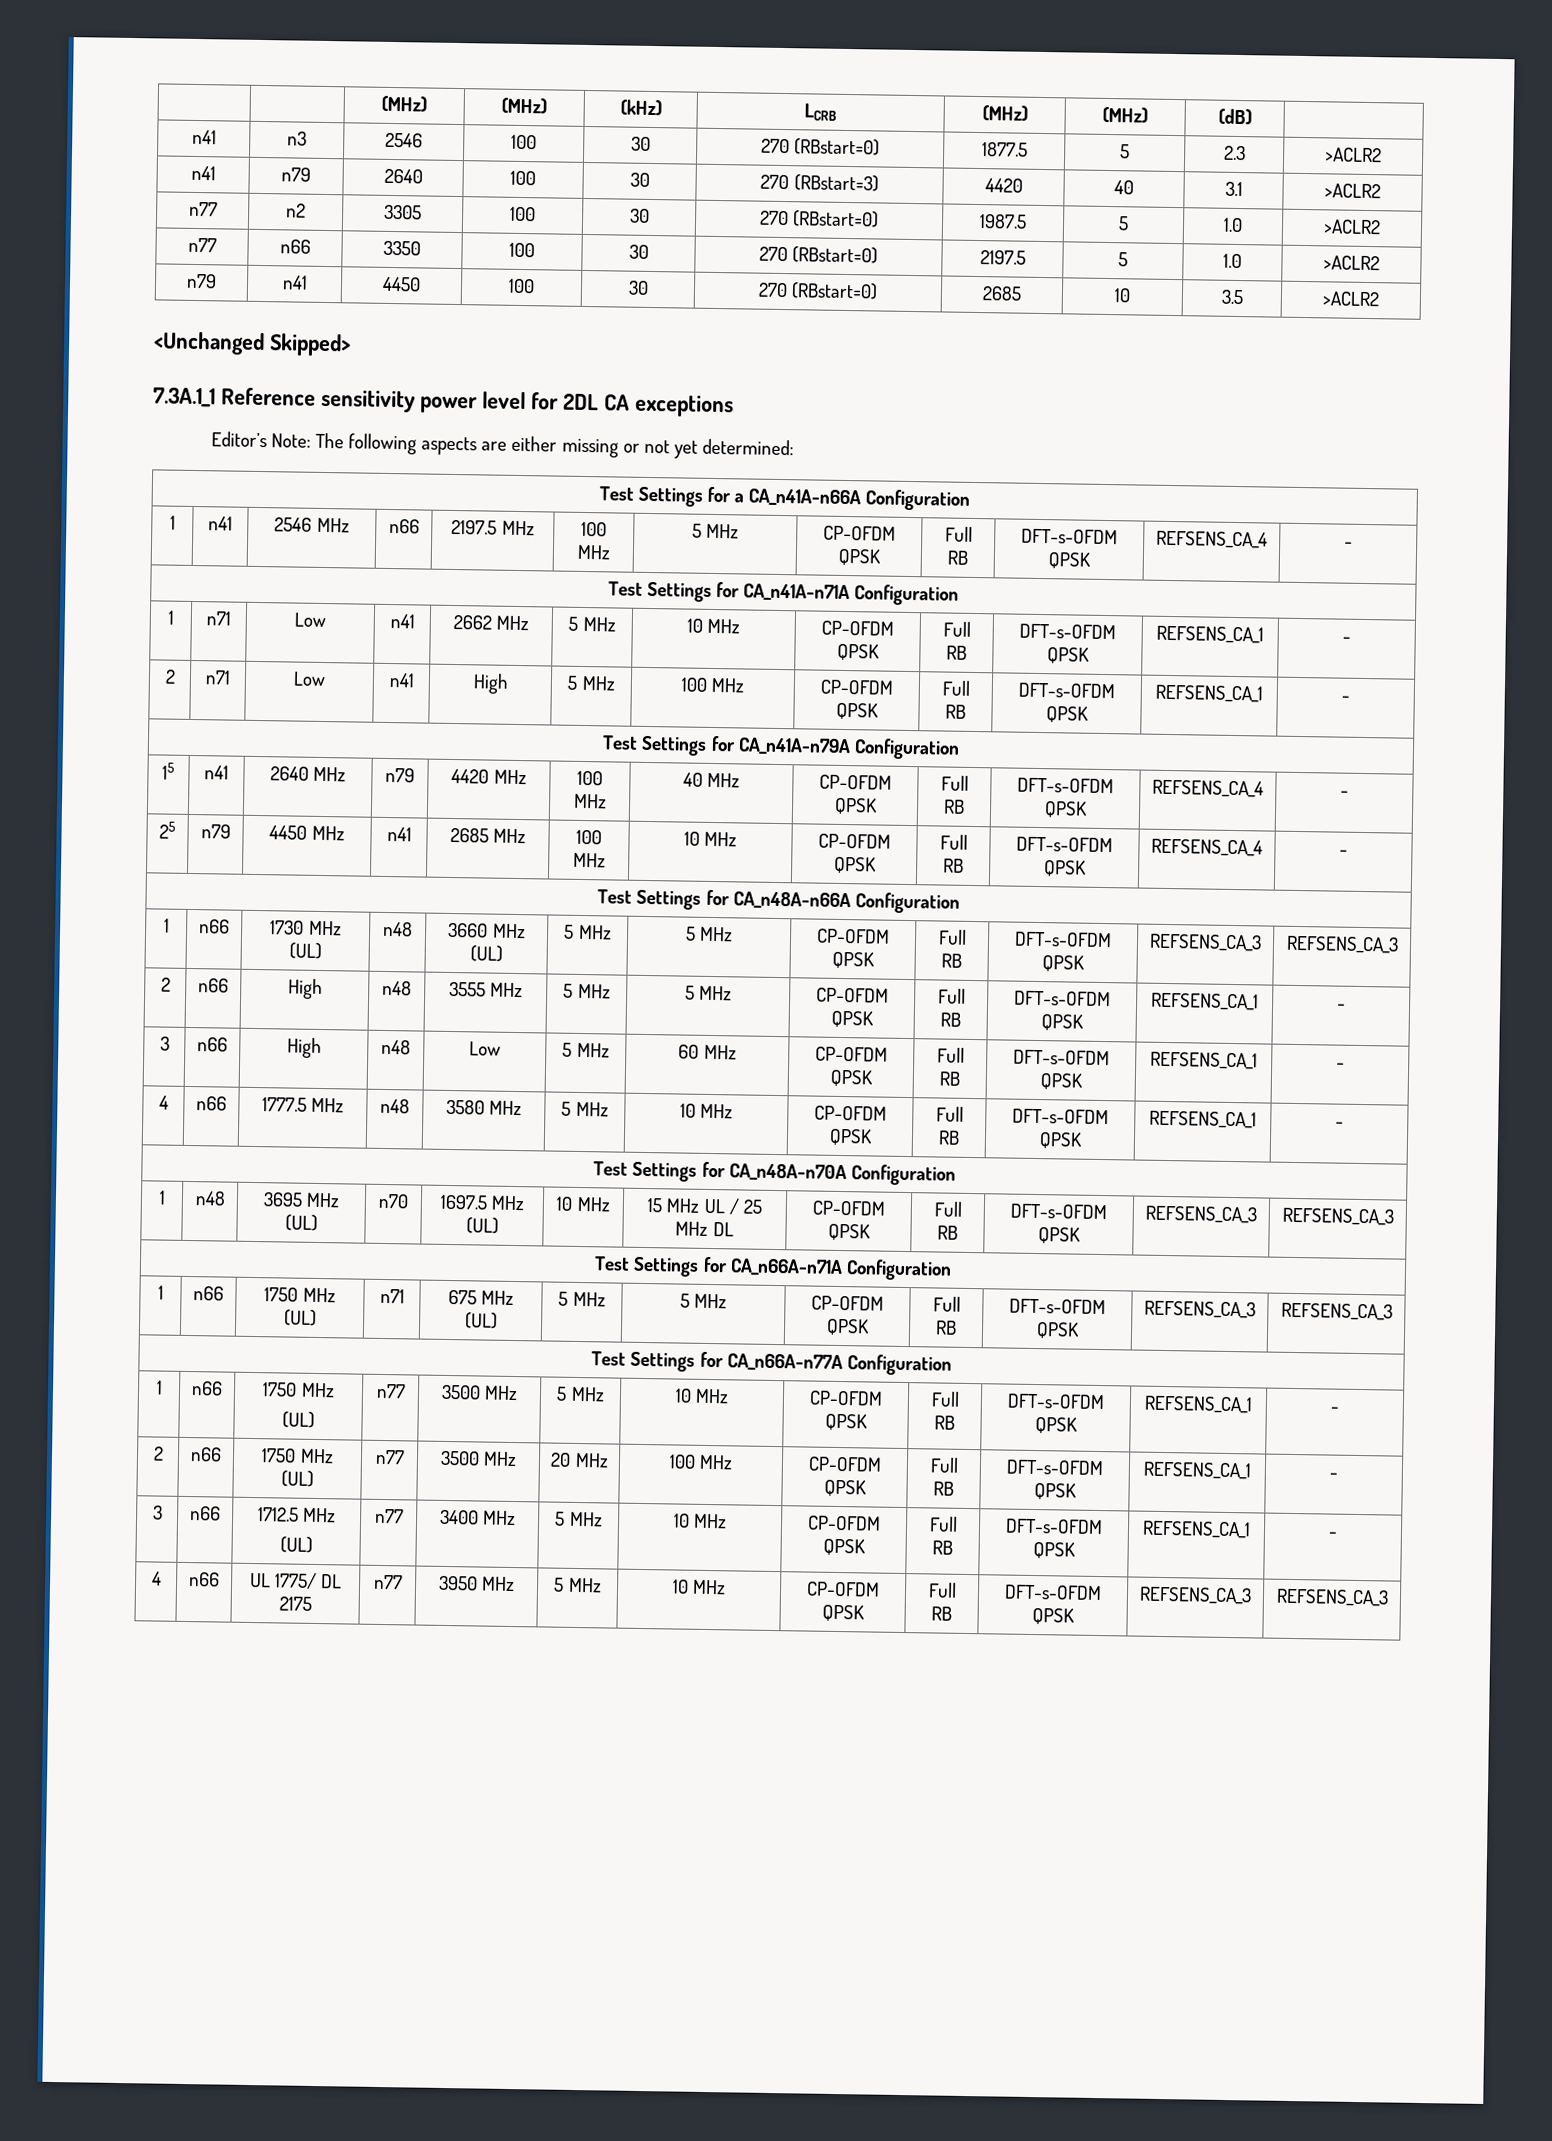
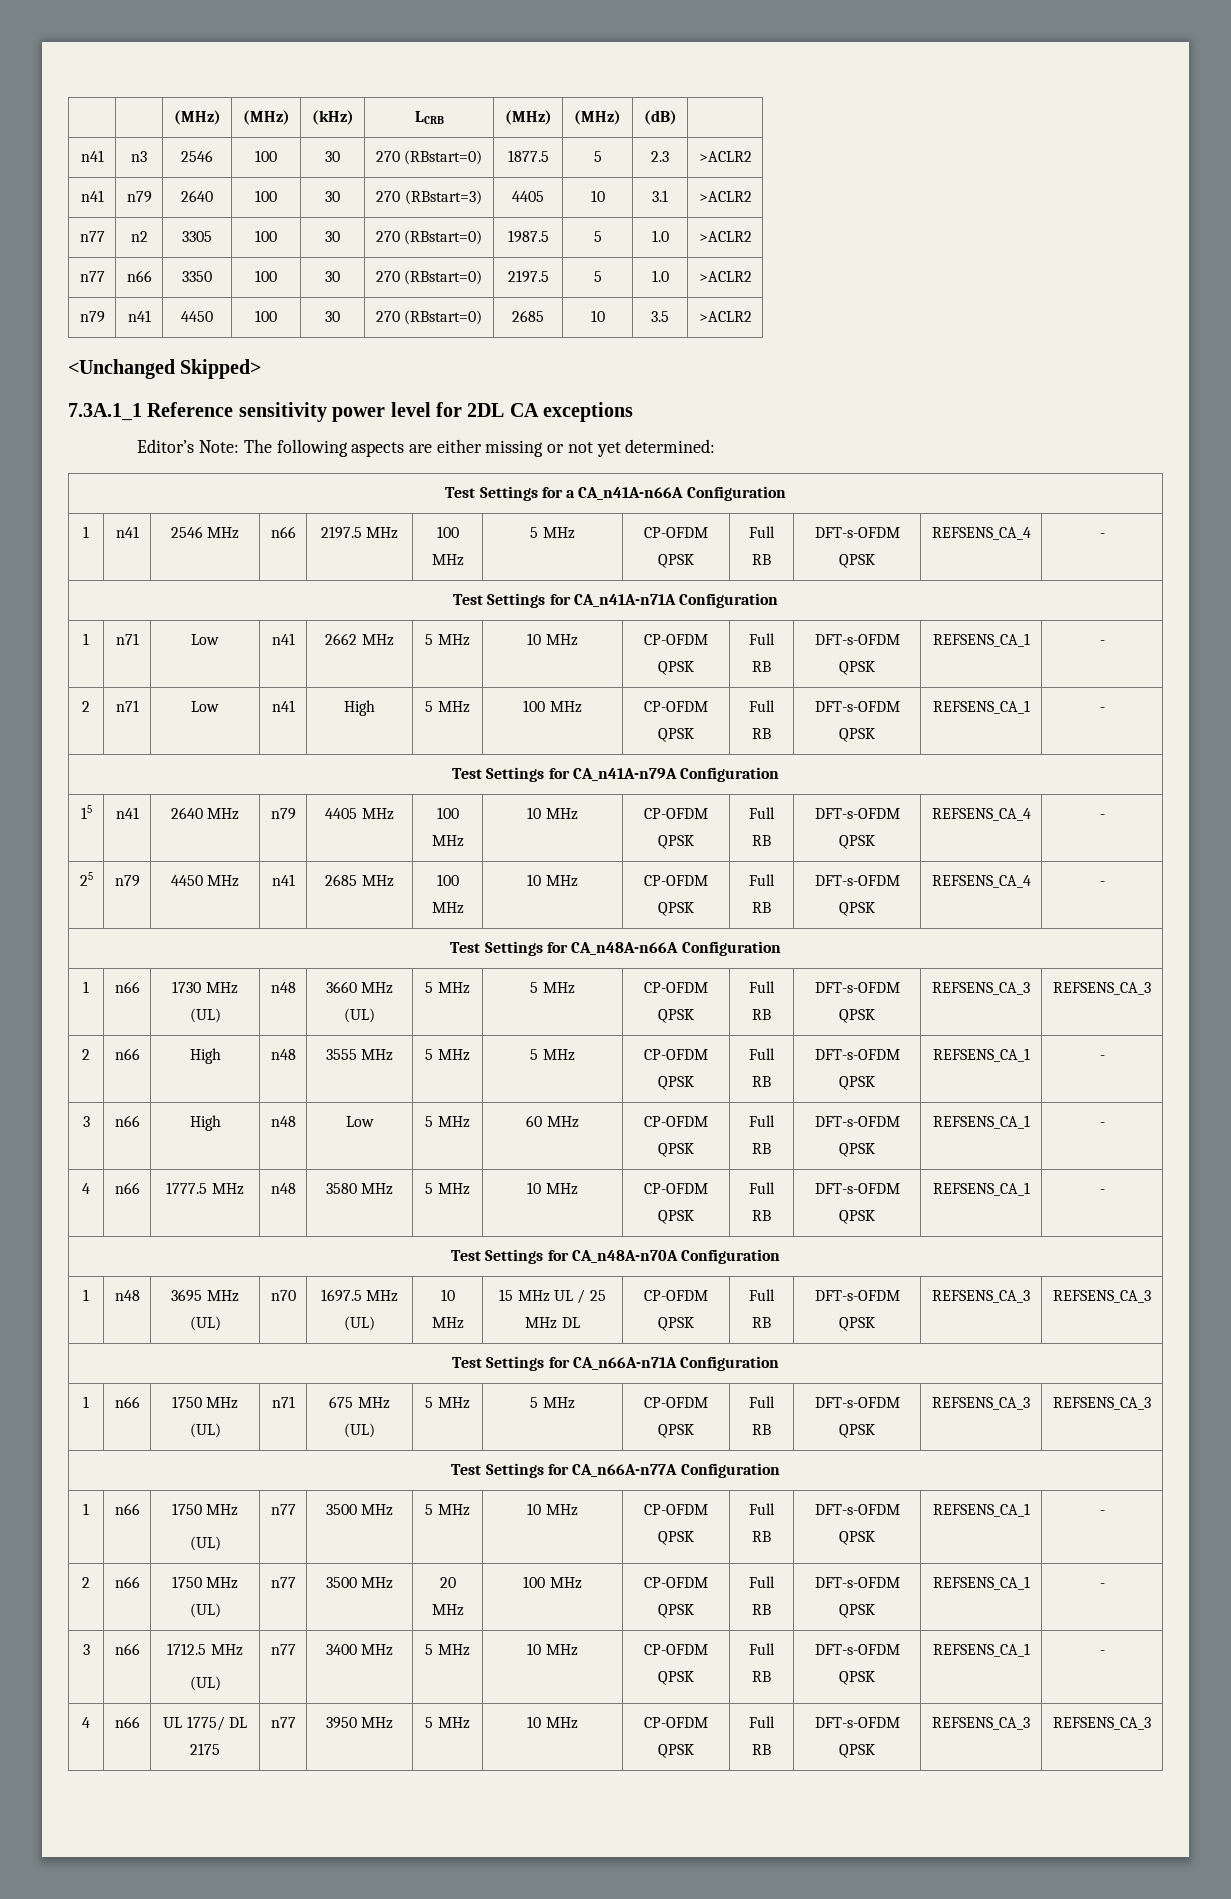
[984,178,1023,193] [1114,180,1134,195] 4420 | 40 -> [512,191,544,202] [590,190,605,202] 4405 | 10
[451,768,527,785] [577,770,603,786] [573,793,607,809] [682,772,703,787] 4420 MHz | 100 MHz | 40 -> [325,808,394,820] [436,807,459,819] [431,835,464,847] [527,807,542,819] 4405 MHz | 100 MHz | 10

